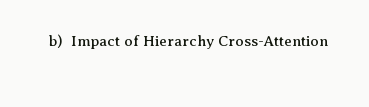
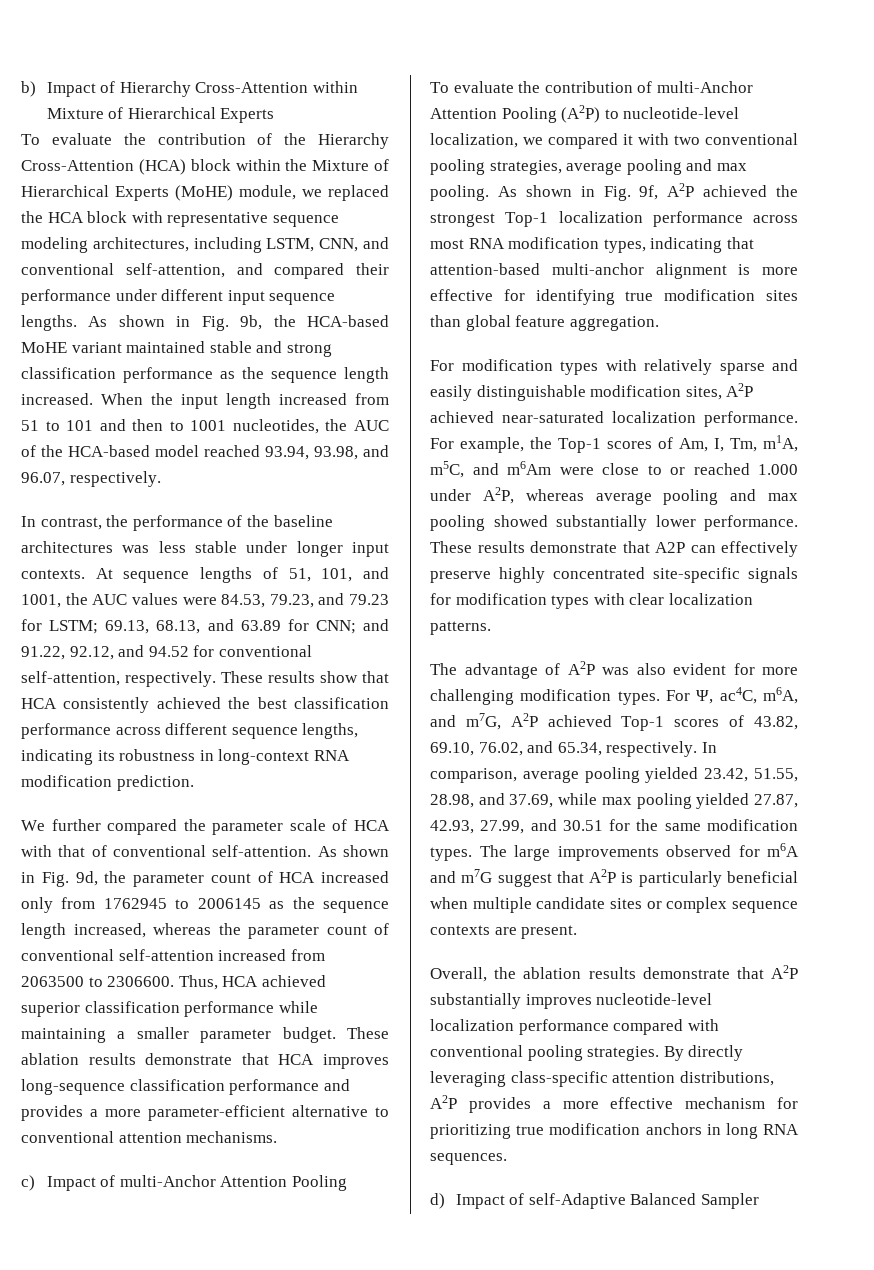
(328, 41) none -> [312,81,358,93] [46,107,275,123] [21,133,389,149] [21,159,389,175] [21,185,389,201] [21,211,339,227] [21,237,390,253] [21,263,389,279] [21,289,336,305] [21,315,389,331] [21,341,332,357] [21,367,389,383] [21,393,389,409] [21,419,389,434] [21,445,389,460] [21,471,161,487] [21,515,333,531] [21,541,389,557] [21,567,390,583] [21,593,389,608] [21,619,389,634] [21,645,312,660] [21,671,389,687] [21,697,389,713] [21,723,359,739] [21,749,350,765] [21,775,194,791] [21,819,390,835] [21,845,389,857] [21,871,389,887] [21,897,389,913] [21,923,389,939] [21,949,325,961] [21,975,326,990] [21,1001,318,1017] [21,1027,389,1043] [21,1053,389,1069] [21,1079,350,1095] [21,1105,389,1121] [21,1131,278,1143] [21,1175,347,1191] [430,81,753,93] [430,105,740,123] [430,133,798,149] [430,159,747,175] [430,183,798,201] [430,211,798,227] [430,237,754,253] [430,263,798,279] [430,289,798,305] [430,315,659,331] [430,359,798,375] [430,383,754,401] [430,411,798,427] [430,435,798,453] [430,461,798,478] [430,487,798,505] [430,515,798,531] [430,541,798,557] [430,567,798,583] [430,593,753,609] [430,621,491,635] [430,661,798,679] [430,687,798,705] [430,713,798,731] [430,741,717,757] [430,767,798,783] [430,793,798,809] [430,819,798,834] [430,843,799,861] [430,869,798,887] [430,897,798,913] [430,925,578,939] [430,965,798,982] [430,993,713,1009] [430,1019,719,1035] [430,1045,744,1061] [430,1071,774,1087] [430,1095,798,1113] [430,1123,799,1139] [430,1153,507,1165] [430,1193,759,1209] within Mixture of Hierarchical Experts // To evaluate the contribution of the Hierarchy Cross-Attention (HCA) block within the Mixture of Hierarchical Experts (MoHE) module, we replaced the HCA block with representative sequence modeling architectures, including LSTM, CNN, and conventional self-attention, and compared their performance under different input sequence lengths. As shown in Fig. 9b, the HCA-based MoHE variant maintained stable and strong classification performance as the sequence length increased. When the input length increased from 51 to 101 and then to 1001 nucleotides, the AUC of the HCA-based model reached 93.94, 93.98, and 96.07, respectively. // In contrast, the performance of the baseline architectures was less stable under longer input contexts. At sequence lengths of 51, 101, and 1001, the AUC values were 84.53, 79.23, and 79.23 for LSTM; 69.13, 68.13, and 63.89 for CNN; and 91.22, 92.12, and 94.52 for conventional self-attention, respectively. These results show that HCA consistently achieved the best classification performance across different sequence lengths, indicating its robustness in long-context RNA modification prediction. // We further compared the parameter scale of HCA with that of conventional self-attention. As shown in Fig. 9d, the parameter count of HCA increased only from 1762945 to 2006145 as the sequence length increased, whereas the parameter count of conventional self-attention increased from 2063500 to 2306600. Thus, HCA achieved superior classification performance while maintaining a smaller parameter budget. These ablation results demonstrate that HCA improves long-sequence classification performance and provides a more parameter-efficient alternative to conventional attention mechanisms. // c) Impact of multi-Anchor Attention Pooling // To evaluate the contribution of multi-Anchor Attention Pooling (A2P) to nucleotide-level localization, we compared it with two conventional pooling strategies, average pooling and max pooling. As shown in Fig. 9f, A2P achieved the strongest Top-1 localization performance across most RNA modification types, indicating that attention-based multi-anchor alignment is more effective for identifying true modification sites than global feature aggregation. // For modification types with relatively sparse and easily distinguishable modification sites, A2P achieved near-saturated localization performance. For example, the Top-1 scores of Am, I, Tm, m1A, m5C, and m6Am were close to or reached 1.000 under A2P, whereas average pooling and max pooling showed substantially lower performance. These results demonstrate that A2P can effectively preserve highly concentrated site-specific signals for modification types with clear localization patterns. // The advantage of A2P was also evident for more challenging modification types. For Ψ, ac4C, m6A, and m7G, A2P achieved Top-1 scores of 43.82, 69.10, 76.02, and 65.34, respectively. In comparison, average pooling yielded 23.42, 51.55, 28.98, and 37.69, while max pooling yielded 27.87, 42.93, 27.99, and 30.51 for the same modification types. The large improvements observed for m6A and m7G suggest that A2P is particularly beneficial when multiple candidate sites or complex sequence contexts are present. // Overall, the ablation results demonstrate that A2P substantially improves nucleotide-level localization performance compared with conventional pooling strategies. By directly leveraging class-specific attention distributions, A2P provides a more effective mechanism for prioritizing true modification anchors in long RNA sequences. // d) Impact of self-Adaptive Balanced Sampler

